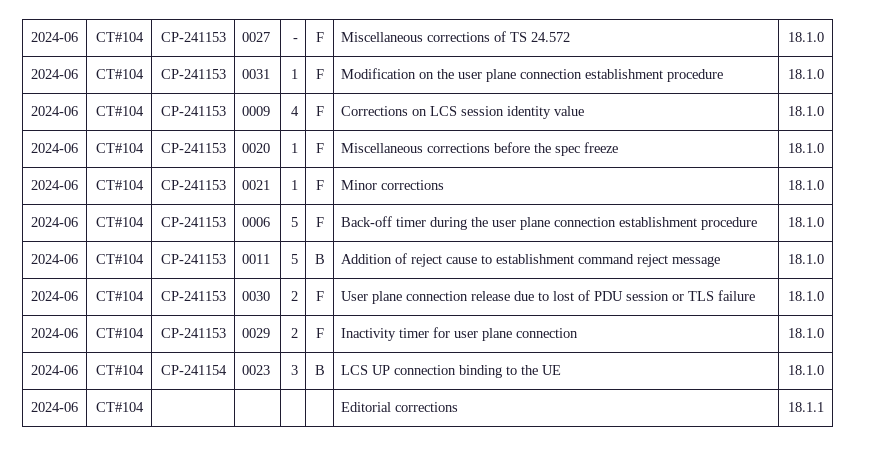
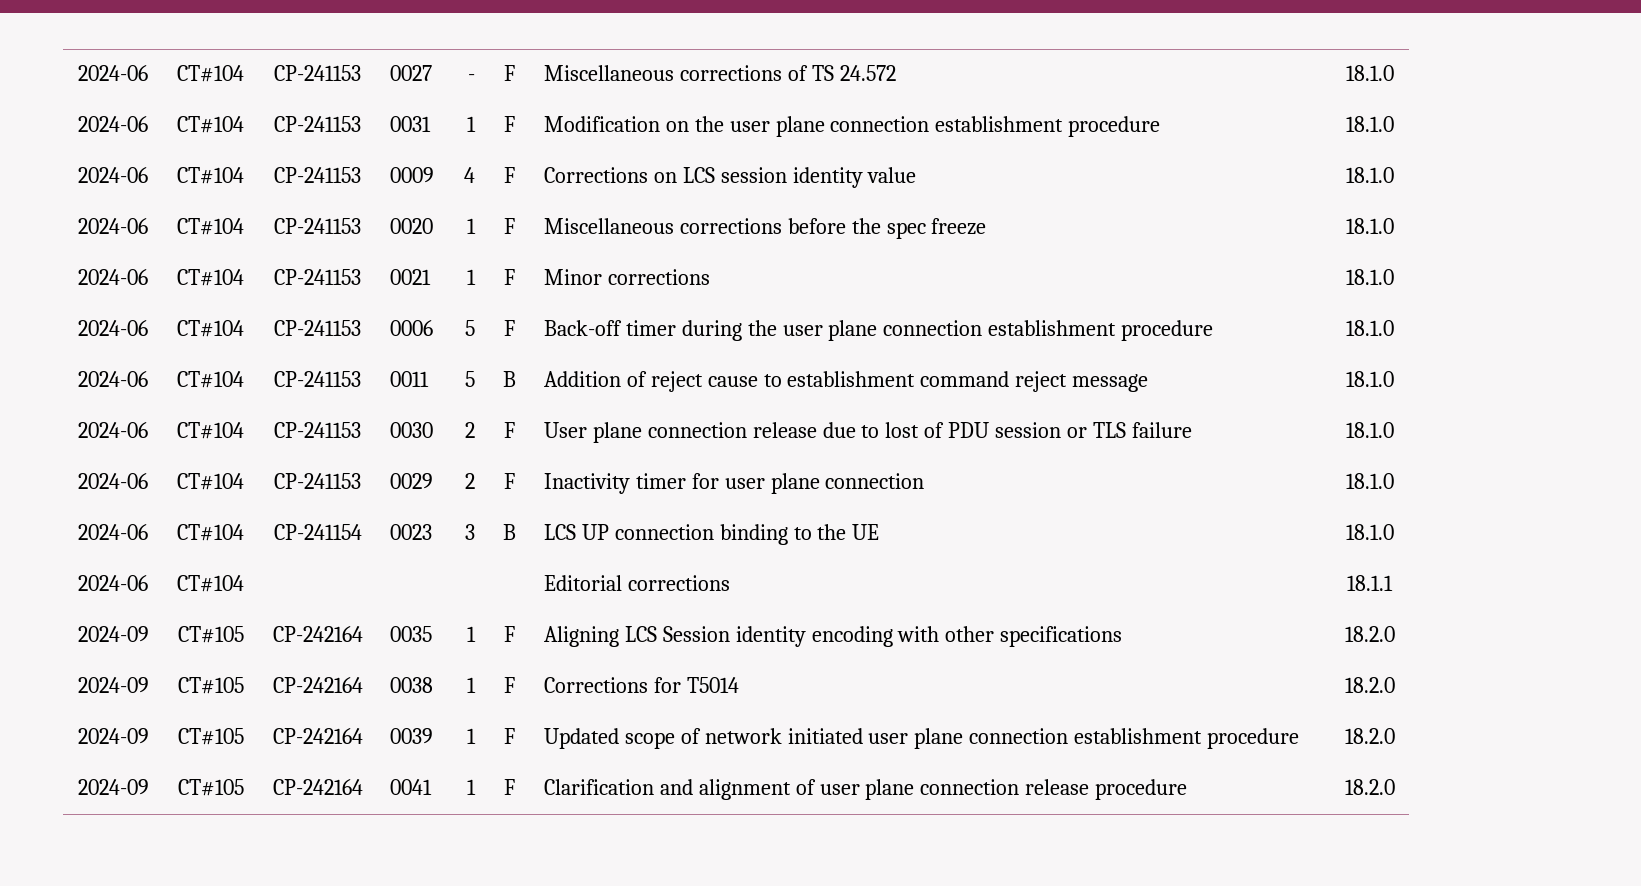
(824, 407) none -> [77,626,149,642] [177,626,244,643] [272,626,363,642] [389,626,432,642] [467,626,477,642] [504,626,515,642] [543,626,1123,647] [1344,626,1395,642] [77,677,149,693] [177,677,244,694] [272,677,363,693] [389,677,433,693] [467,677,477,693] [504,677,515,693] [543,677,739,693] [1344,677,1395,693] [77,728,149,744] [177,728,244,745] [272,728,363,744] [389,728,433,744] [467,728,477,744] [504,728,515,744] [543,728,1300,749] [1344,728,1395,744] [77,779,149,795] [177,779,244,796] [272,779,363,795] [389,779,432,795] [467,779,477,795] [504,779,515,795] [543,779,1188,800] [1344,779,1395,795] // 2024-09 | CT#105 | CP-242164 | 0035 | 1 | F | Aligning LCS Session identity encoding with other specifications | 18.2.0 // 2024-09 | CT#105 | CP-242164 | 0038 | 1 | F | Corrections for T5014 | 18.2.0 // 2024-09 | CT#105 | CP-242164 | 0039 | 1 | F | Updated scope of network initiated user plane connection establishment procedure | 18.2.0 // 2024-09 | CT#105 | CP-242164 | 0041 | 1 | F | Clarification and alignment of user plane connection release procedure | 18.2.0

